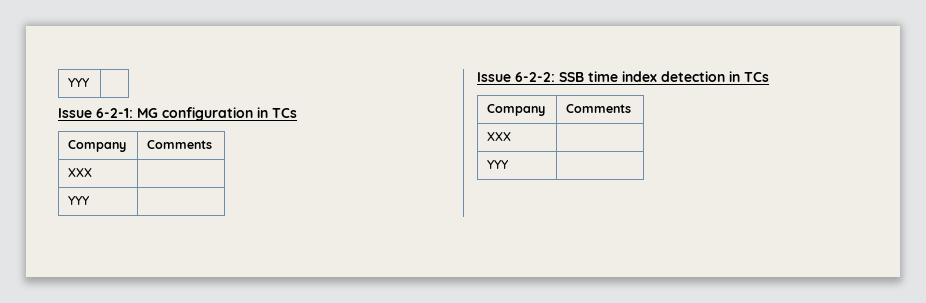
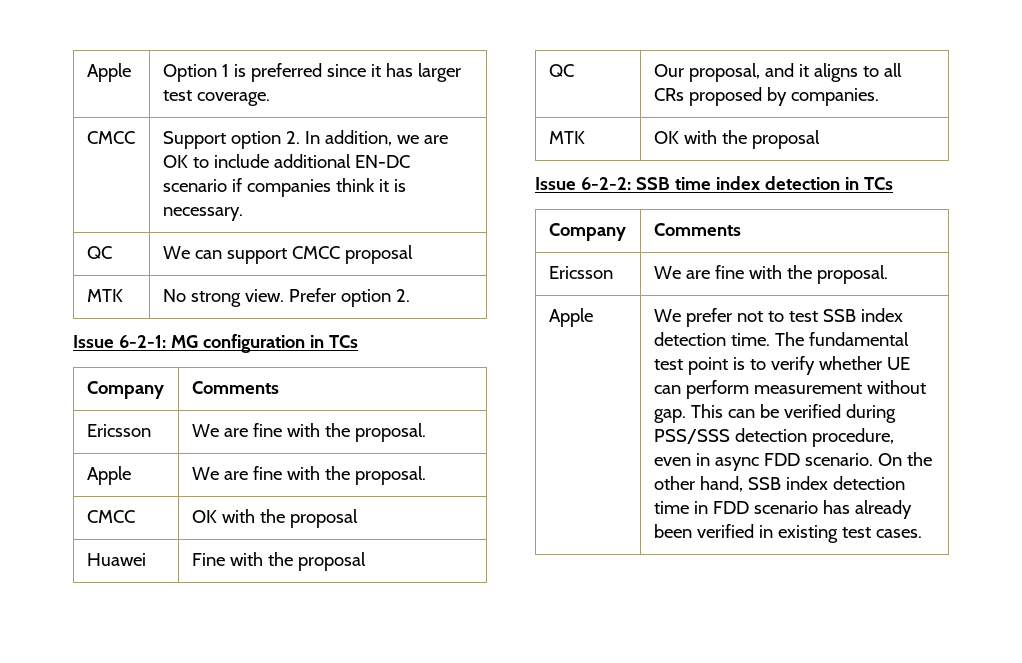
[68,78,91,87] YYY | -> [86,63,131,82] [162,63,461,82] [162,90,270,106] [86,131,135,144] [162,130,448,149] [162,154,410,168] [162,178,406,197] [162,207,243,221] [86,246,112,259] [162,245,413,264] [86,289,123,302] [162,288,410,307] Apple | Option 1 is preferred since it has larger test coverage. // CMCC | Support option 2. In addition, we are OK to include additional EN-DC scenario if companies think it is necessary. // QC | We can support CMCC proposal // MTK | No strong view. Prefer option 2.
[68,168,93,177] [68,196,91,205] XXX | // YYY | -> [86,424,151,437] [191,423,426,442] [86,466,131,485] [191,466,426,485] [86,510,135,523] [191,509,358,528] [86,553,146,566] [191,552,366,571] [548,64,574,77] [653,63,902,82] [653,87,879,106] [548,131,585,144] [653,130,820,149] Ericsson | We are fine with the proposal. // Apple | We are fine with the proposal. // CMCC | OK with the proposal // Huawei | Fine with the proposal // QC | Our proposal, and it aligns to all CRs proposed by companies. // MTK | OK with the proposal
[487,132,512,141] [487,160,510,169] XXX | // YYY | -> [548,266,613,279] [653,265,888,284] [548,308,593,327] [653,308,903,327] [653,332,909,346] [653,356,910,375] [653,380,926,399] [653,404,896,423] [653,428,894,447] [653,452,932,471] [653,476,905,492] [653,500,912,519] [653,524,922,543] Ericsson | We are fine with the proposal. // Apple | We prefer not to test SSB index detection time. The fundamental test point is to verify whether UE can perform measurement without gap. This can be verified during PSS/SSS detection procedure, even in async FDD scenario. On the other hand, SSB index detection time in FDD scenario has already been verified in existing test cases.

